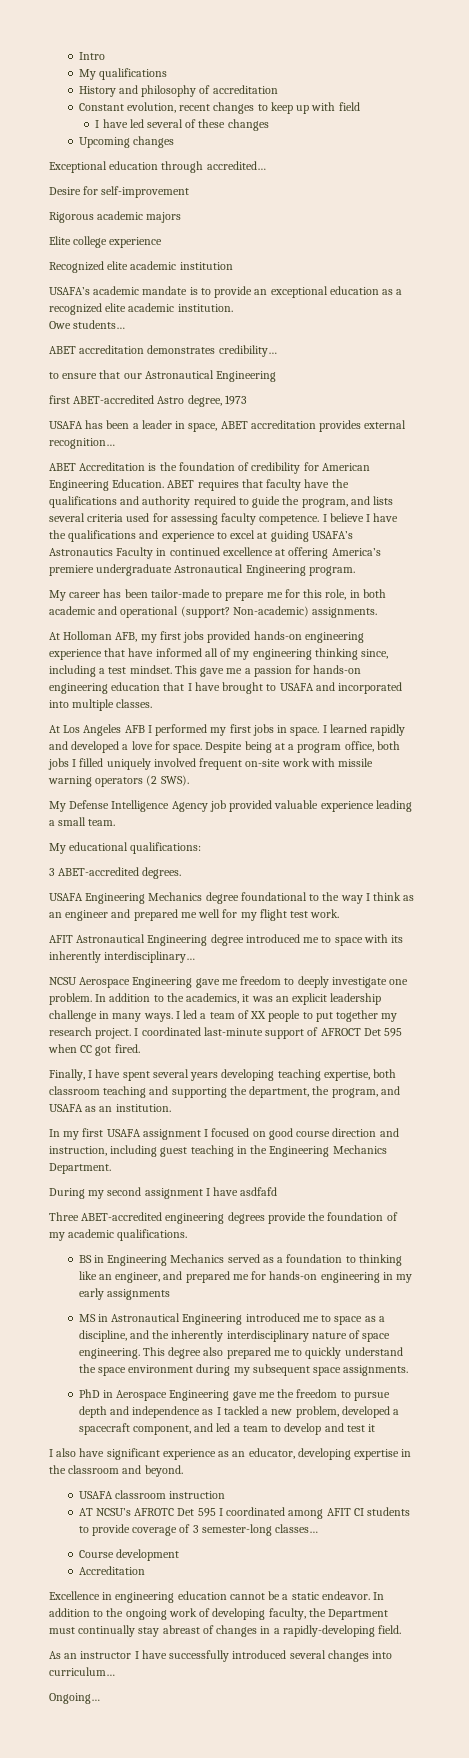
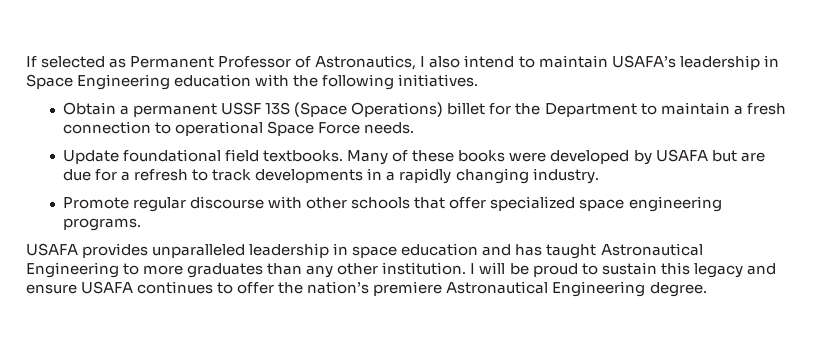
[78,52,105,60] [78,68,167,80] [78,85,278,97] [78,102,360,114] [95,119,269,131] [78,136,174,148] [49,161,266,173] [49,186,190,198] [49,211,182,223] [49,236,163,248] [49,261,233,273] [49,286,403,298] [49,303,233,315] [49,320,126,329] [49,345,277,357] [49,370,277,382] [49,395,247,407] [49,420,407,432] [49,438,115,449] [49,462,370,474] [49,479,349,491] [49,496,394,508] [49,513,399,525] [49,530,353,542] [49,547,381,559] [49,564,355,576] [49,589,386,601] [49,606,378,618] [49,631,364,643] [49,648,389,660] [49,665,362,677] [49,682,403,694] [49,699,153,711] [49,724,406,736] [49,741,400,753] [48,758,374,770] [48,775,189,787] [49,800,412,812] [49,817,116,826] [49,842,202,854] [49,867,182,879] [49,892,415,904] [49,909,340,921] [49,934,404,946] [49,951,196,963] [49,976,409,988] [49,993,382,1005] [49,1010,398,1022] [49,1027,403,1039] [48,1044,140,1056] [49,1069,397,1081] [49,1086,400,1098] [49,1104,171,1112] [49,1128,399,1140] [49,1145,387,1157] [49,1163,111,1174] [49,1187,278,1199] [49,1212,398,1224] [49,1229,188,1241] [78,1254,402,1266] [78,1271,413,1283] [78,1288,170,1300] [78,1313,385,1325] [78,1330,391,1342] [78,1347,403,1359] [78,1364,409,1376] [78,1389,390,1401] [78,1406,400,1418] [78,1423,376,1435] [49,1448,412,1460] [49,1465,183,1477] [78,1490,226,1499] [78,1507,411,1519] [78,1524,319,1536] [78,1549,179,1561] [78,1566,145,1575] [49,1591,385,1603] [49,1608,389,1620] [49,1625,402,1637] [49,1650,393,1662] [49,1667,115,1676] [49,1693,100,1704] Intro // My qualifications // History and philosophy of accreditation // Constant evolution, recent changes to keep up with field // I have led several of these changes // Upcoming changes // Exceptional education through accredited… // Desire for self-improvement // Rigorous academic majors // Elite college experience // Recognized elite academic institution // USAFA’s academic mandate is to provide an exceptional education as a recognized elite academic institution. // Owe students… // ABET accreditation demonstrates credibility… // to ensure that our Astronautical Engineering // first ABET-accredited Astro degree, 1973 // USAFA has been a leader in space, ABET accreditation provides external recognition… // ABET Accreditation is the foundation of credibility for American Engineering Education. ABET requires that faculty have the qualifications and authority required to guide the program, and lists several criteria used for assessing faculty competence. I believe I have the qualifications and experience to excel at guiding USAFA’s Astronautics Faculty in continued excellence at offering America’s premiere undergraduate Astronautical Engineering program. // My career has been tailor-made to prepare me for this role, in both academic and operational (support? Non-academic) assignments. // At Holloman AFB, my first jobs provided hands-on engineering experience that have informed all of my engineering thinking since, including a test mindset. This gave me a passion for hands-on engineering education that I have brought to USAFA and incorporated into multiple classes. // At Los Angeles AFB I performed my first jobs in space. I learned rapidly and developed a love for space. Despite being at a program office, both jobs I filled uniquely involved frequent on-site work with missile warning operators (2 SWS). // My Defense Intelligence Agency job provided valuable experience leading a small team. // My educational qualifications: // 3 ABET-accredited degrees. // USAFA Engineering Mechanics degree foundational to the way I think as an engineer and prepared me well for my flight test work. // AFIT Astronautical Engineering degree introduced me to space with its inherently interdisciplinary… // NCSU Aerospace Engineering gave me freedom to deeply investigate one problem. In addition to the academics, it was an explicit leadership challenge in many ways. I led a team of XX people to put together my research project. I coordinated last-minute support of AFROCT Det 595 when CC got fired. // Finally, I have spent several years developing teaching expertise, both classroom teaching and supporting the department, the program, and USAFA as an institution. // In my first USAFA assignment I focused on good course direction and instruction, including guest teaching in the Engineering Mechanics Department. // During my second assignment I have asdfafd // Three ABET-accredited engineering degrees provide the foundation of my academic qualifications. // BS in Engineering Mechanics served as a foundation to thinking like an engineer, and prepared me for hands-on engineering in my early assignments // MS in Astronautical Engineering introduced me to space as a discipline, and the inherently interdisciplinary nature of space engineering. This degree also prepared me to quickly understand the space environment during my subsequent space assignments. // PhD in Aerospace Engineering gave me the freedom to pursue depth and independence as I tackled a new problem, developed a spacecraft component, and led a team to develop and test it // I also have significant experience as an educator, developing expertise in the classroom and beyond. // USAFA classroom instruction // AT NCSU’s AFROTC Det 595 I coordinated among AFIT CI students to provide coverage of 3 semester-long classes… // Course development // Accreditation // Excellence in engineering education cannot be a static endeavor. In addition to the ongoing work of developing faculty, the Department must continually stay abreast of changes in a rapidly-developing field. // As an instructor I have successfully introduced several changes into curriculum… // Ongoing… -> [26,55,779,70] [26,74,479,90] [63,102,786,117] [63,121,415,136] [63,149,765,165] [63,168,599,184] [63,196,722,212] [63,218,142,231] [26,243,703,259] [26,262,776,278] [26,281,707,297] If selected as Permanent Professor of Astronautics, I also intend to maintain USAFA’s leadership in Space Engineering education with the following initiatives. // Obtain a permanent USSF 13S (Space Operations) billet for the Department to maintain a fresh connection to operational Space Force needs. // Update foundational field textbooks. Many of these books were developed by USAFA but are due for a refresh to track developments in a rapidly changing industry. // Promote regular discourse with other schools that offer specialized space engineering programs. // USAFA provides unparalleled leadership in space education and has taught Astronautical Engineering to more graduates than any other institution. I will be proud to sustain this legacy and ensure USAFA continues to offer the nation’s premiere Astronautical Engineering degree.

